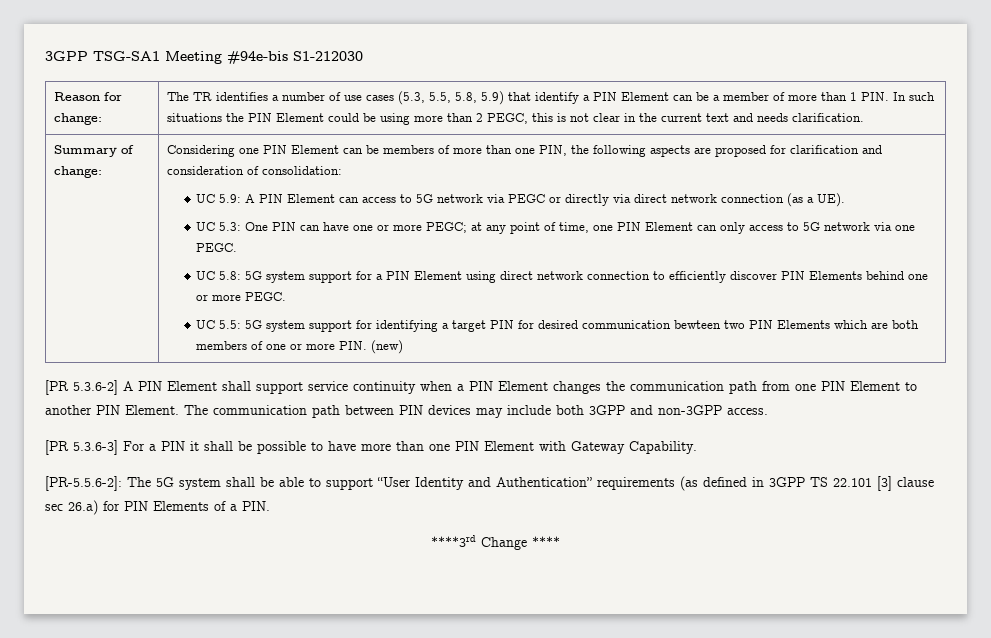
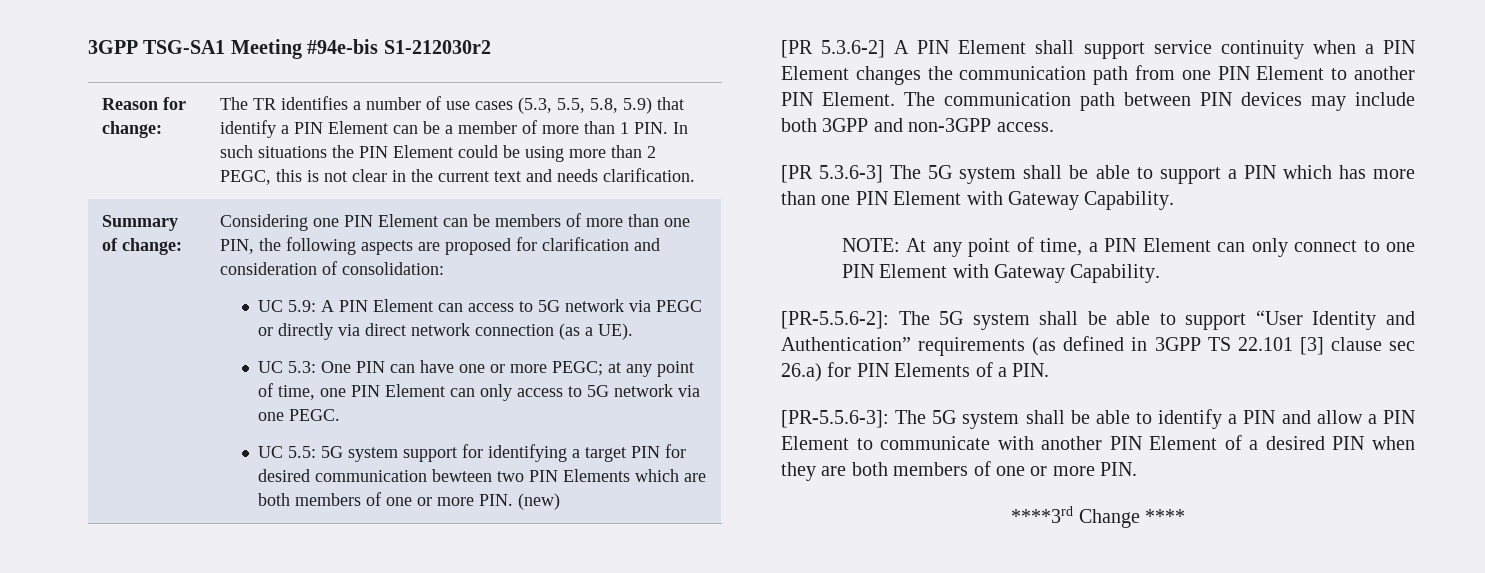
[293,51,363,61] S1-212030 -> [383,40,491,54] S1-212030r2
[196,271,929,283] [196,292,287,301] // UC 5.8: 5G system support for a PIN Element using direct network connection to efficiently discover PIN Elements behind one or more PEGC. -> (340, 415) none
[123,441,356,454] For a PIN it shall be possible to have -> [890,165,1366,184] The 5G system shall be able to support a PIN which has
(697, 447) none -> [841,237,1415,257] [841,264,1161,283] // NOTE: At any point of time, a PIN Element can only connect to one PIN Element with Gateway Capability.
(270, 506) none -> [781,409,1415,429] [781,435,1415,450] [781,461,1138,481] // [PR-5.5.6-3]: The 5G system shall be able to identify a PIN and allow a PIN Element to communicate with another PIN Element of a desired PIN when they are both members of one or more PIN.

